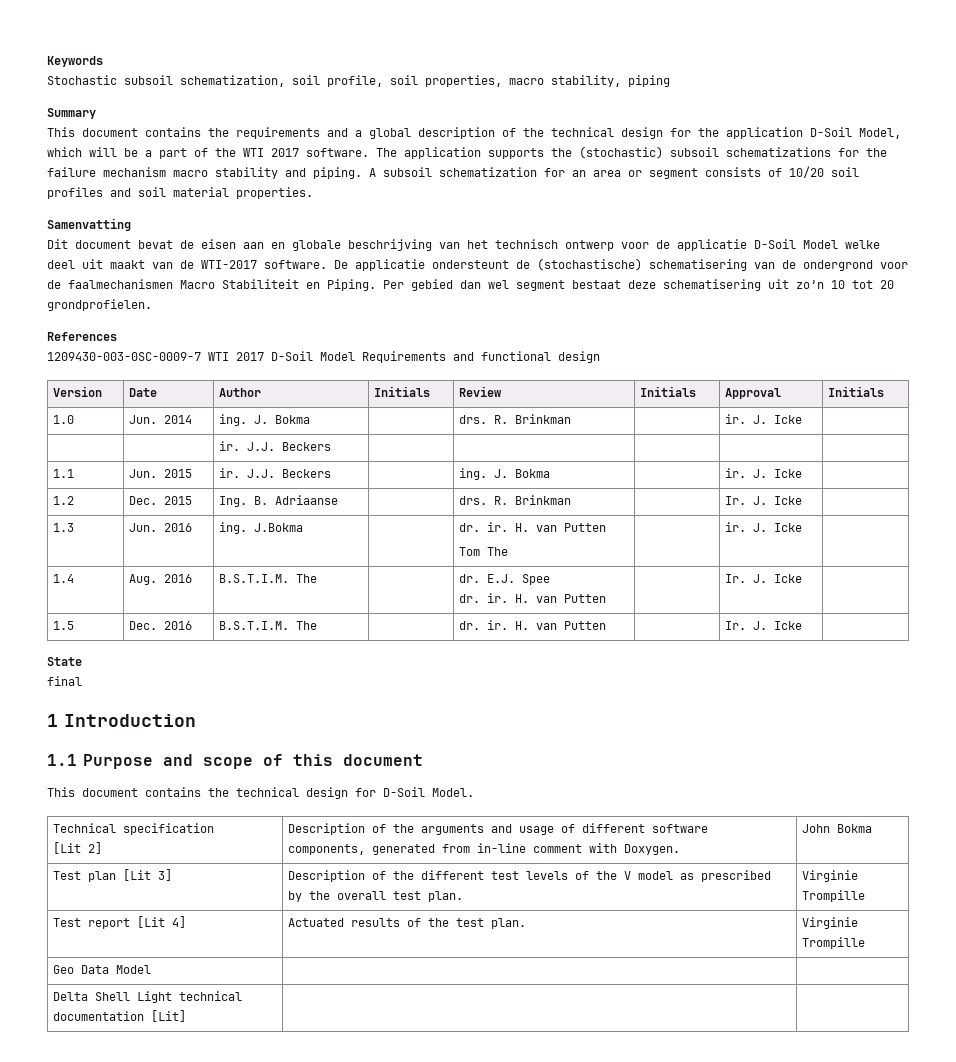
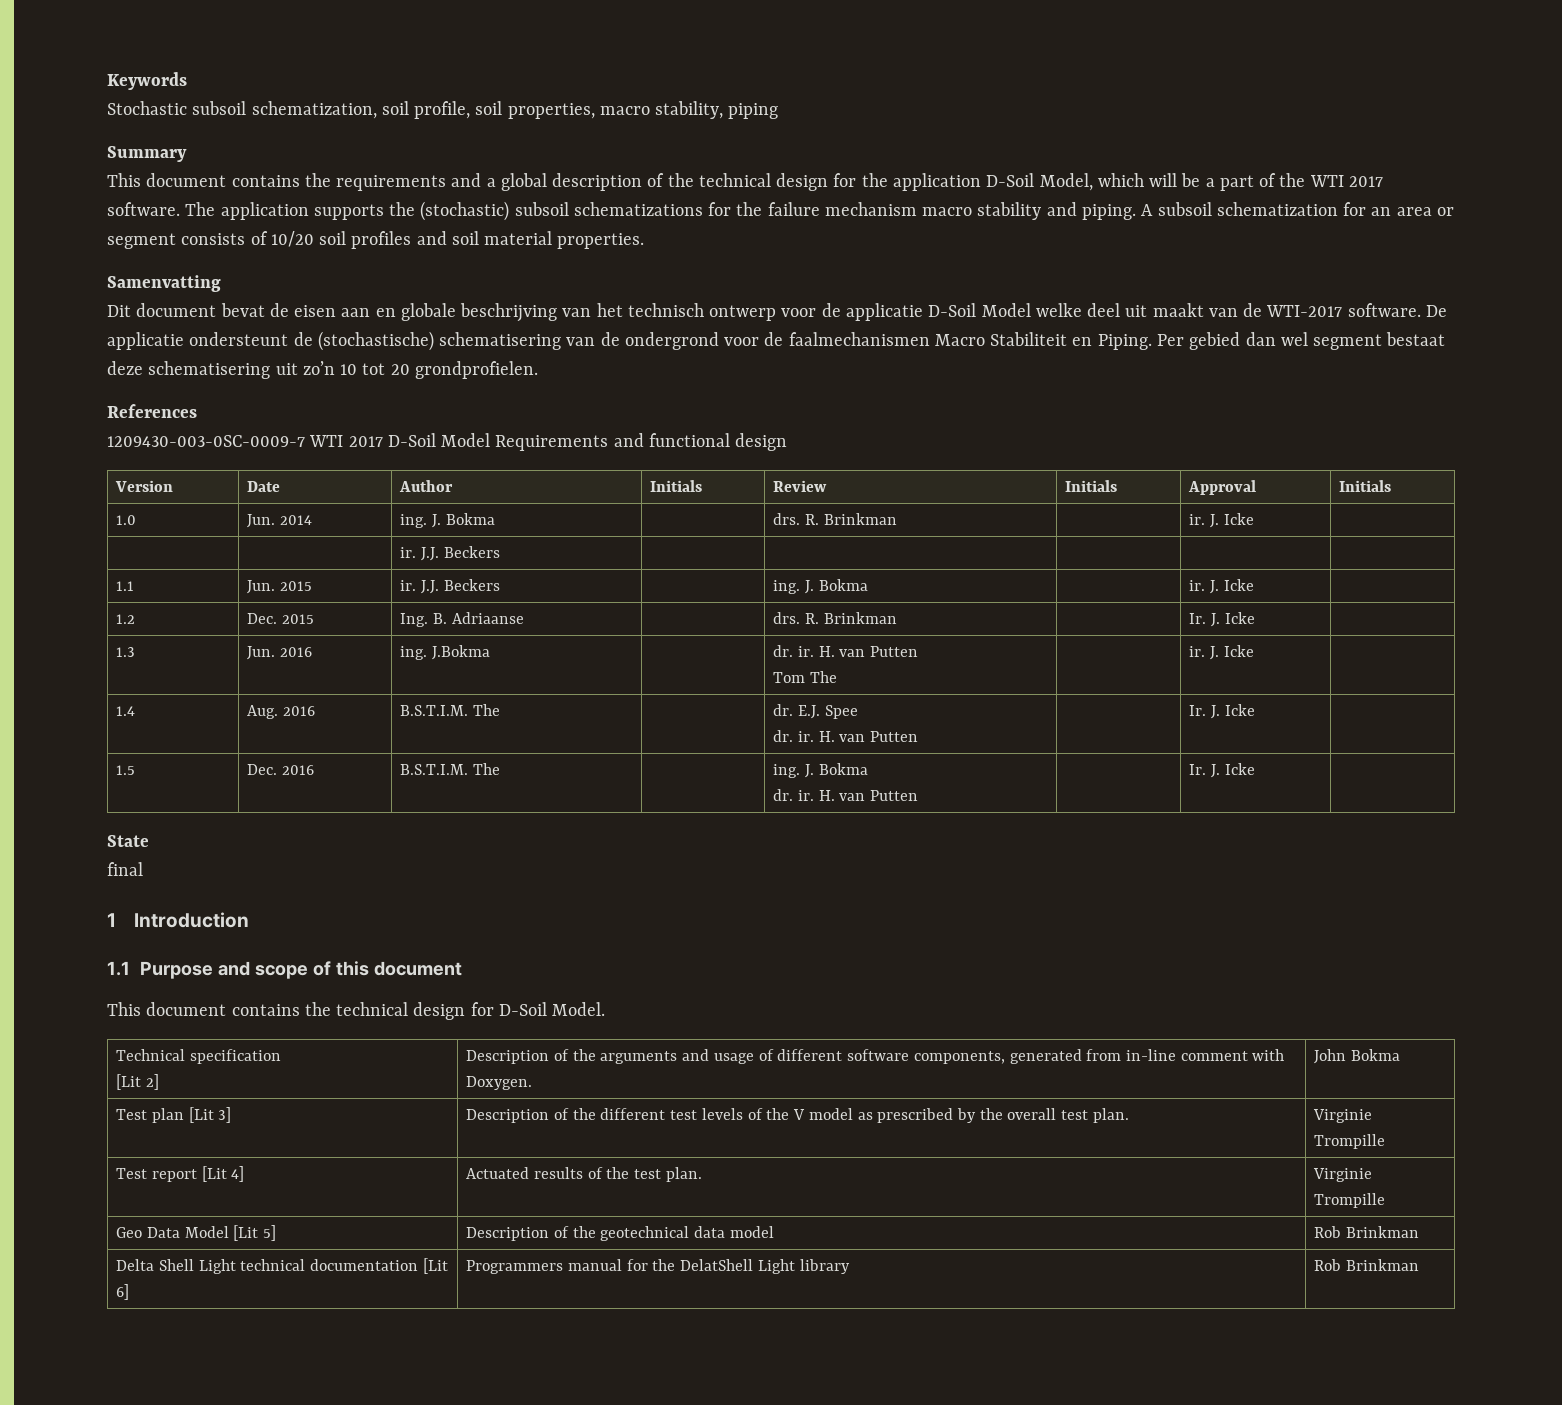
(318, 625) none -> [773,763,868,778] ing. J. Bokma //
(152, 969) | | -> [233,1225,277,1241] [466,1226,774,1241] [1314,1226,1420,1238] [Lit 5] | Description of the geotechnical data model | Rob Brinkman
[151,1010,187,1022] [Lit] | | -> [422,1258,448,1274] [116,1284,130,1300] [466,1259,850,1274] [1314,1259,1420,1271] [Lit 6] | Programmers manual for the DelatShell Light library | Rob Brinkman

